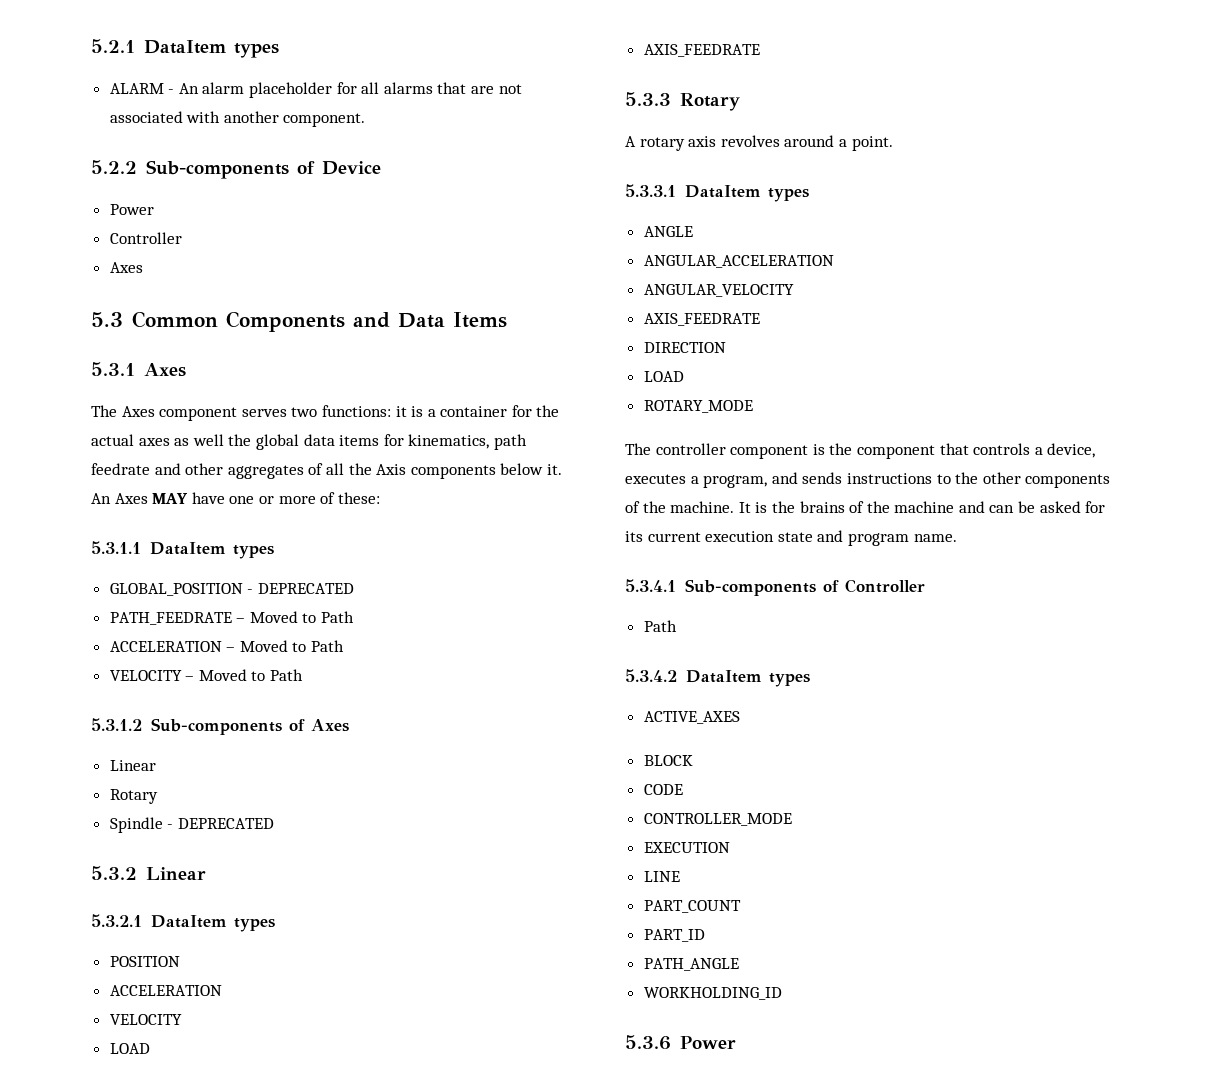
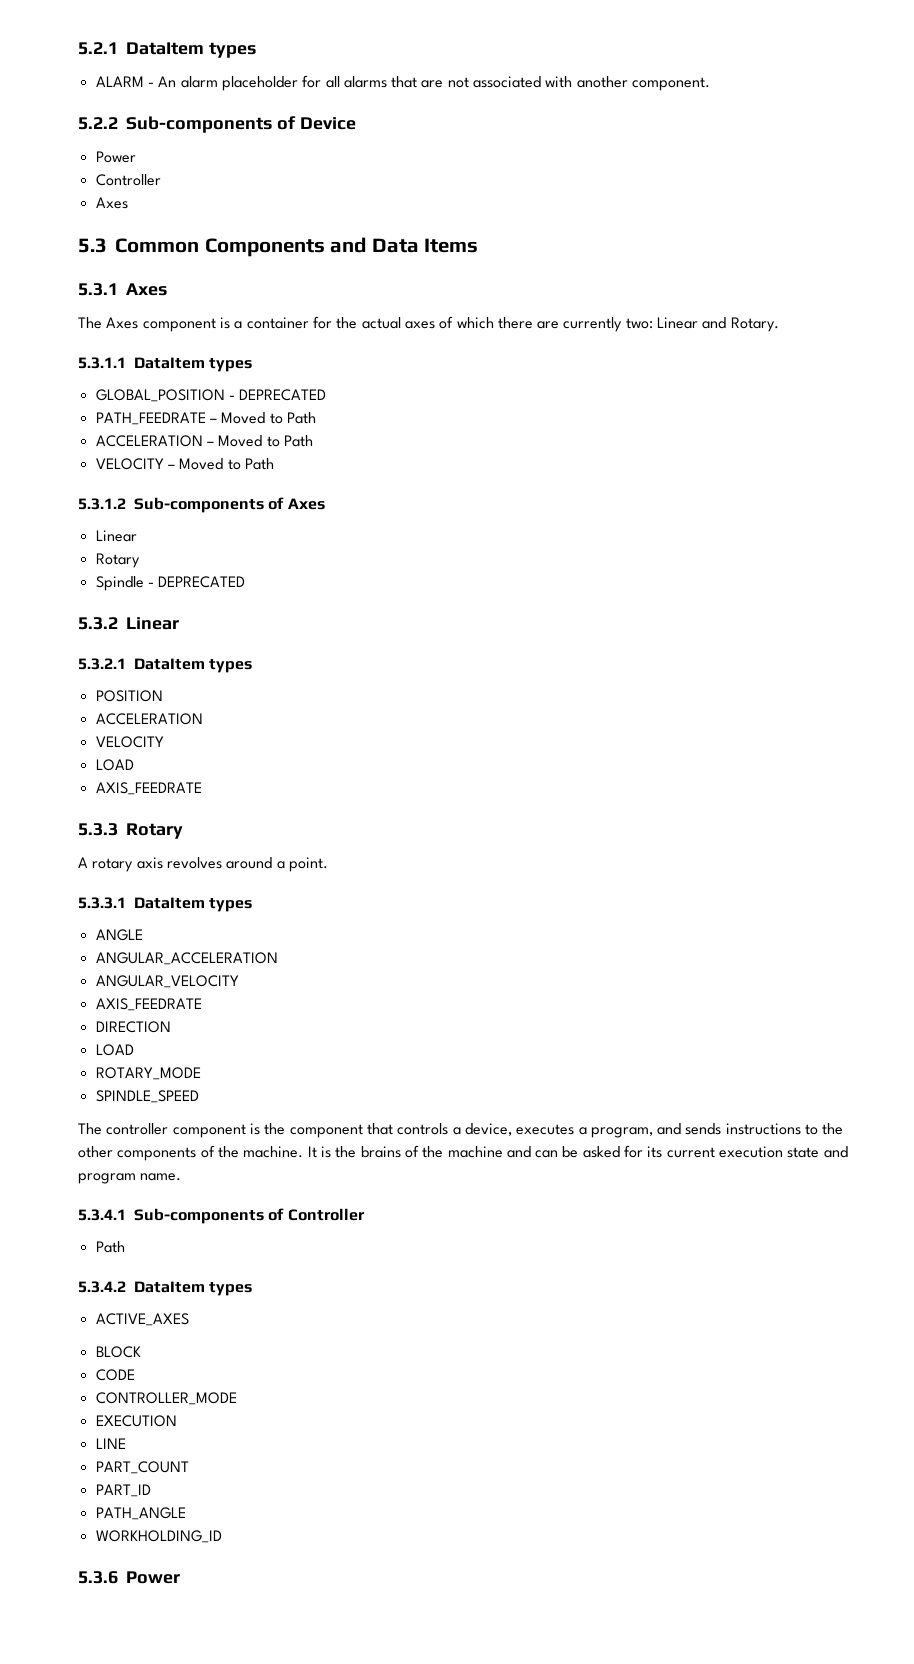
[241,405,407,417] serves two functions: it -> (216, 325) none
[174,434,527,450] [91,463,562,479] [91,492,380,504] as well the global data items for kinematics, path feedrate and other aggregates of all the Axis components below it. An Axes MAY have one or more of these: -> [439,316,779,332] of which there are currently two: Linear and Rotary.
(753, 406) none -> [95,1090,199,1103] // SPINDLE_SPEED

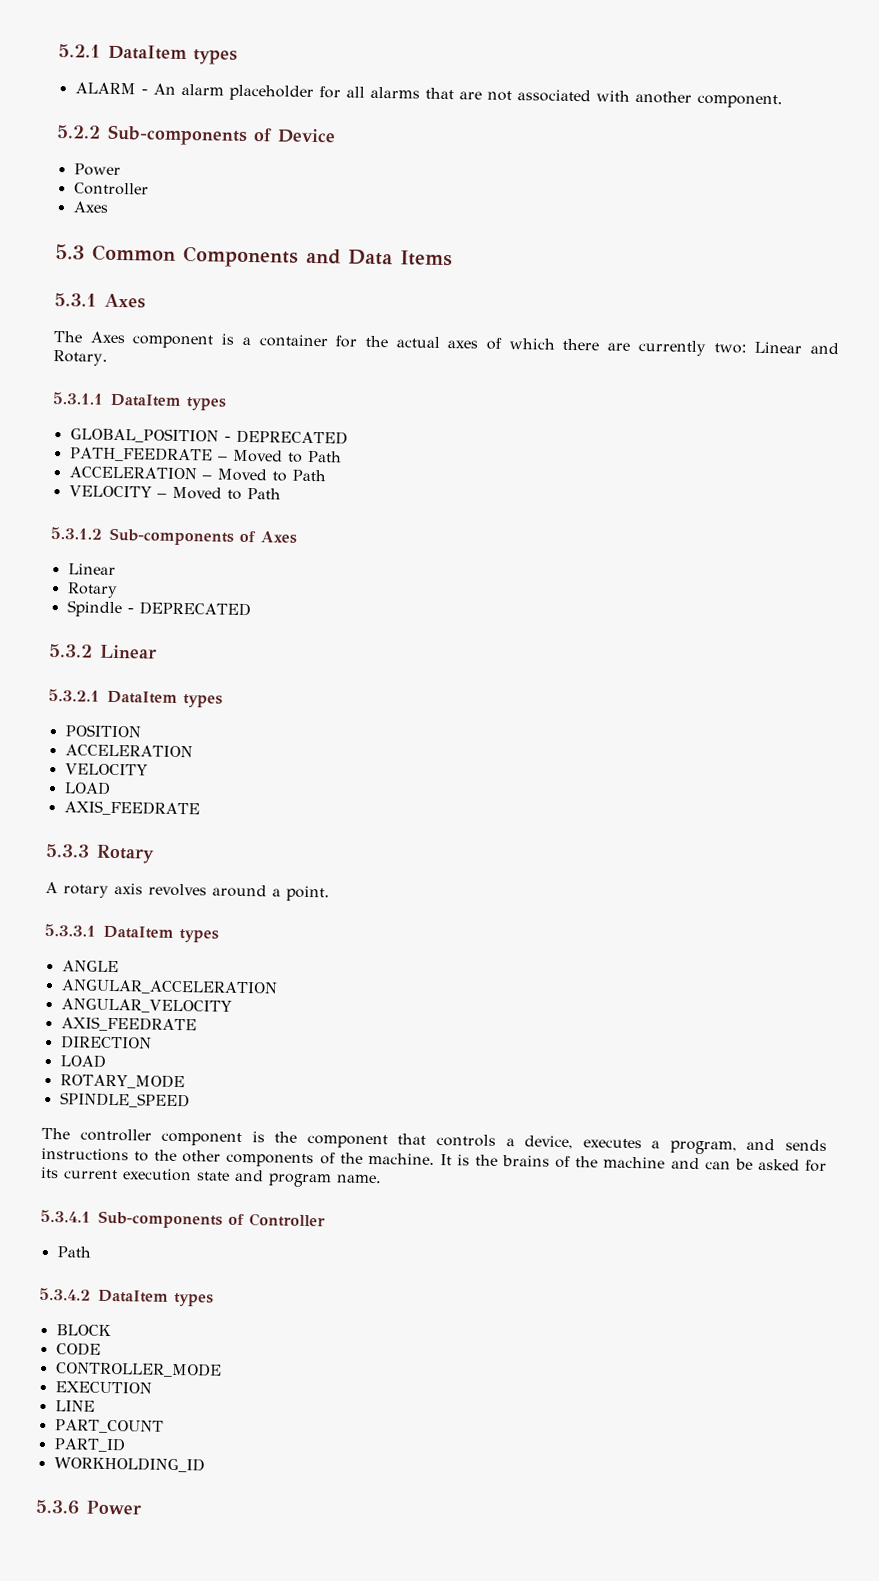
[95,1313,189,1326] // ACTIVE_AXES -> (214, 1299) none
[95,1507,186,1520] // PATH_ANGLE -> (126, 1445) none

